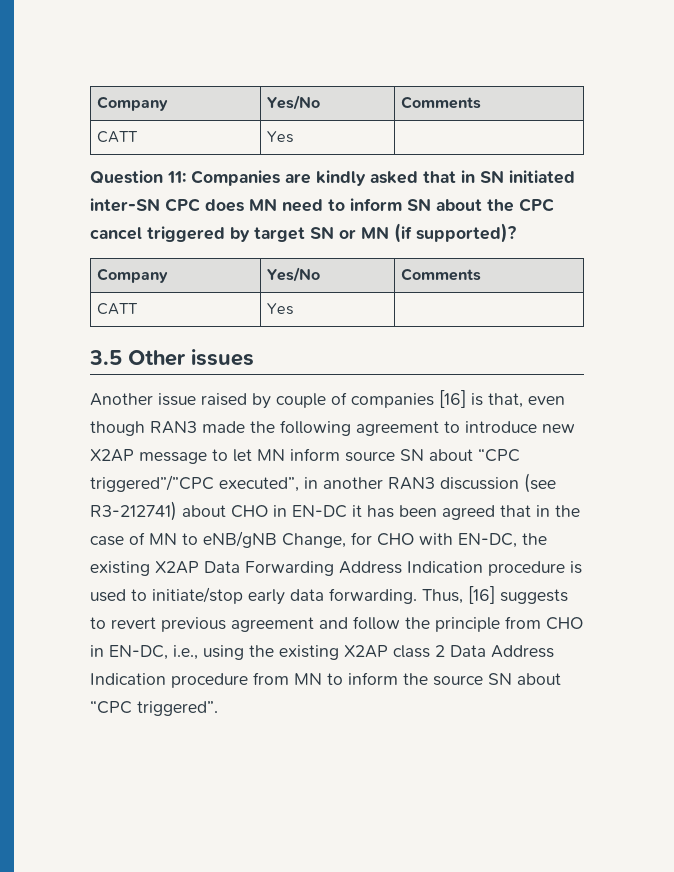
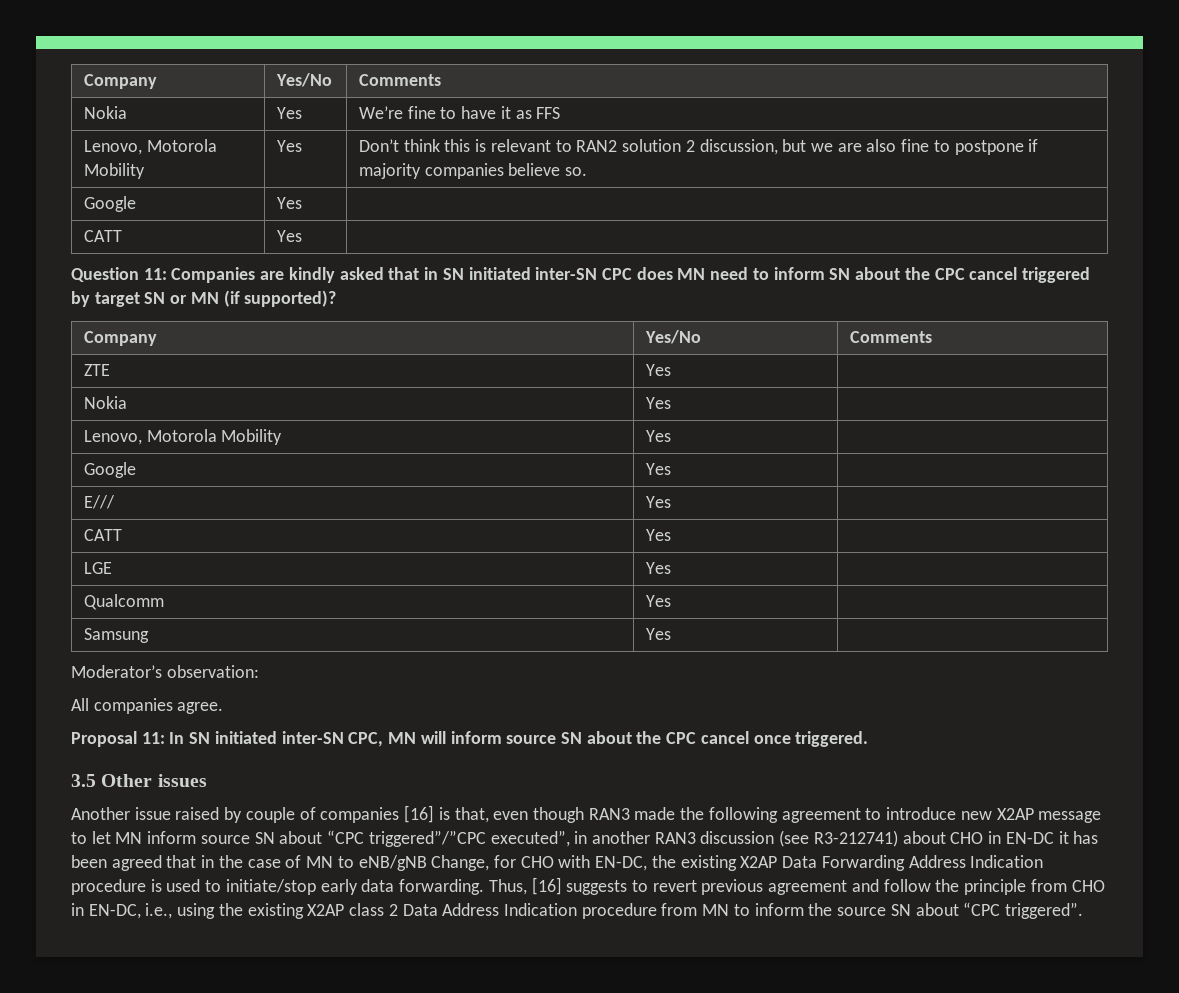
[97,96,169,111] [267,95,321,110] [401,96,482,109] Company | Yes/No | Comments -> [83,74,157,89] [275,73,332,87] [358,74,441,86] [83,106,127,119] [276,107,302,119] [358,106,561,119] [83,139,217,155] [83,163,145,179] [276,140,302,152] [358,139,1039,155] [358,163,588,179] [83,196,136,212] [276,197,302,209] Company | Yes/No | Comments // Nokia | Yes | We’re fine to have it as FFS // Lenovo, Motorola Mobility | Yes | Don’t think this is relevant to RAN2 solution 2 discussion, but we are also fine to postpone if majority companies believe so. // Google | Yes |
[97,303,139,315] [267,303,295,315] CATT | Yes | -> [83,364,110,376] [645,364,671,376] [83,396,127,409] [645,397,671,409] [83,429,283,445] [645,430,671,442] [83,462,136,478] [645,463,671,475] [83,495,115,509] [645,496,671,508] [83,529,122,541] [645,529,671,541] [83,562,112,574] [645,562,671,574] [83,594,164,610] [645,595,671,607] [83,628,149,643] [645,628,671,640] [71,665,259,678] [71,698,224,714] [71,731,869,747] ZTE | Yes | // Nokia | Yes | // Lenovo, Motorola Mobility | Yes | // Google | Yes | // E/// | Yes | // CATT | Yes | // LGE | Yes | // Qualcomm | Yes | // Samsung | Yes | // Moderator’s observation: // All companies agree. // Proposal 11: In SN initiated inter-SN CPC, MN will inform source SN about the CPC cancel once triggered.

